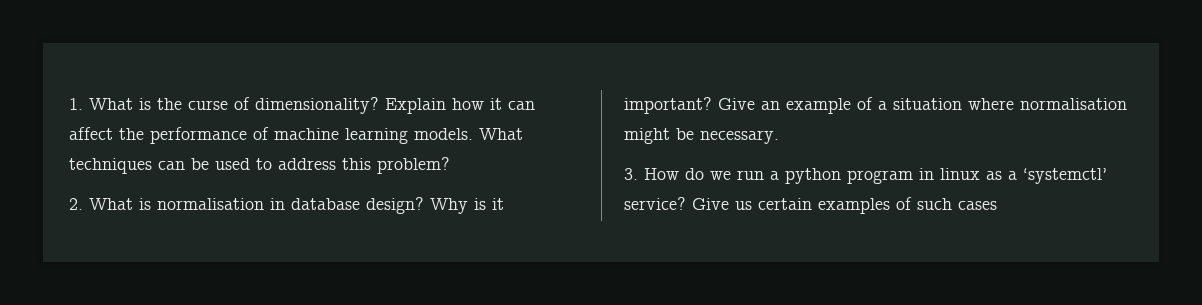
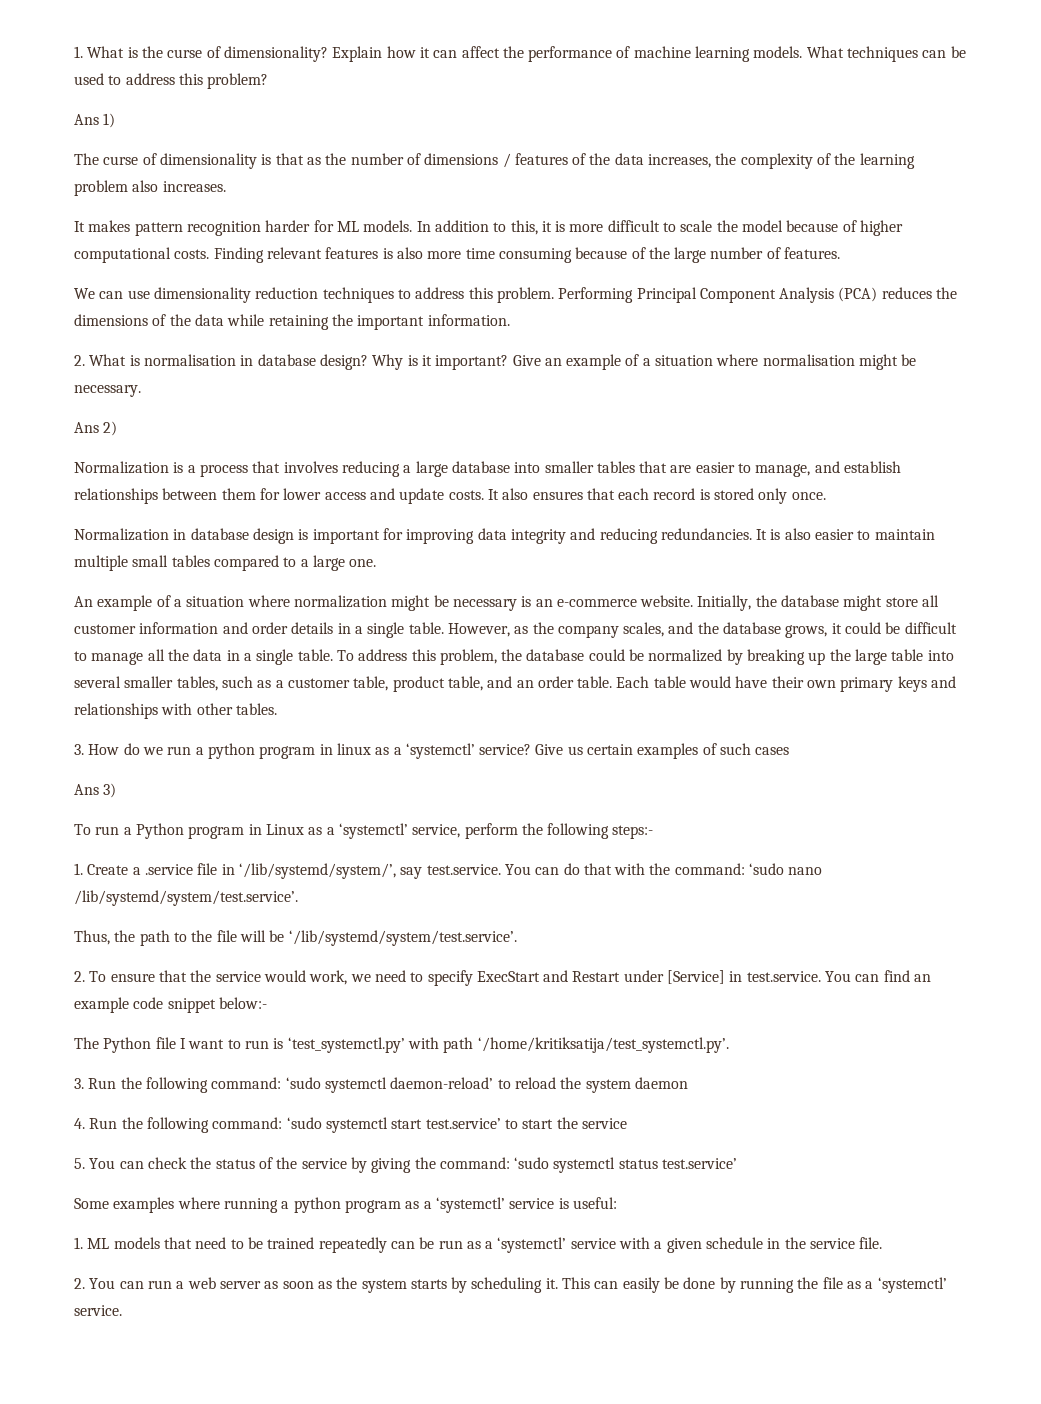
(450, 165) none -> [74,113,116,128] [74,153,915,169] [74,180,226,196] [74,220,904,236] [74,247,841,263] [74,287,958,303] [74,314,510,330] // Ans 1) // The curse of dimensionality is that as the number of dimensions / features of the data increases, the complexity of the learning problem also increases. // It makes pattern recognition harder for ML models. In addition to this, it is more difficult to scale the model because of higher computational costs. Finding relevant features is also more time consuming because of the large number of features. // We can use dimensionality reduction techniques to address this problem. Performing Principal Component Analysis (PCA) reduces the dimensions of the data while retaining the important information.
(779, 137) none -> [74,421,118,436] [74,461,902,477] [74,488,826,504] [74,528,935,544] [74,555,377,571] [74,595,940,611] [74,622,957,638] [74,649,954,665] [74,676,957,692] [74,703,277,719] // Ans 2) // Normalization is a process that involves reducing a large database into smaller tables that are easier to manage, and establish relationships between them for lower access and update costs. It also ensures that each record is stored only once. // Normalization in database design is important for improving data integrity and reducing redundancies. It is also easier to maintain multiple small tables compared to a large one. // An example of a situation where normalization might be necessary is an e-commerce website. Initially, the database might store all customer information and order details in a single table. However, as the company scales, and the database grows, it could be difficult to manage all the data in a single table. To address this problem, the database could be normalized by breaking up the large table into several smaller tables, such as a customer table, product table, and an order table. Each table would have their own primary keys and relationships with other tables.
(997, 205) none -> [74,783,117,798] [74,823,654,839] [74,863,823,879] [74,890,298,906] [74,930,517,946] [74,970,932,986] [74,997,267,1013] [74,1037,729,1053] [74,1077,688,1093] [74,1117,627,1133] [74,1157,738,1173] [74,1197,617,1213] [74,1237,883,1253] [74,1277,947,1293] [74,1305,122,1316] // Ans 3) // To run a Python program in Linux as a ‘systemctl’ service, perform the following steps:- // 1. Create a .service file in ‘/lib/systemd/system/’, say test.service. You can do that with the command: ‘sudo nano /lib/systemd/system/test.service’. // Thus, the path to the file will be ‘/lib/systemd/system/test.service’. // 2. To ensure that the service would work, we need to specify ExecStart and Restart under [Service] in test.service. You can find an example code snippet below:- // The Python file I want to run is ‘test_systemctl.py’ with path ‘/home/kritiksatija/test_systemctl.py’. // 3. Run the following command: ‘sudo systemctl daemon-reload’ to reload the system daemon // 4. Run the following command: ‘sudo systemctl start test.service’ to start the service // 5. You can check the status of the service by giving the command: ‘sudo systemctl status test.service’ // Some examples where running a python program as a ‘systemctl’ service is useful: // 1. ML models that need to be trained repeatedly can be run as a ‘systemctl’ service with a given schedule in the service file. // 2. You can run a web server as soon as the system starts by scheduling it. This can easily be done by running the file as a ‘systemctl’ service.

